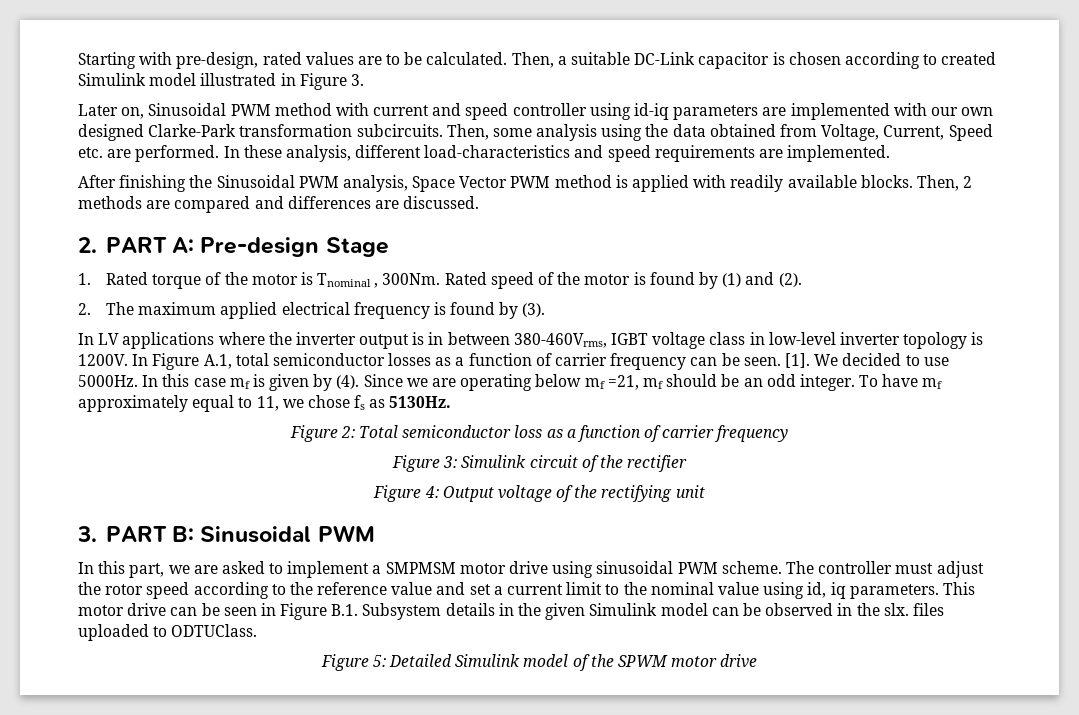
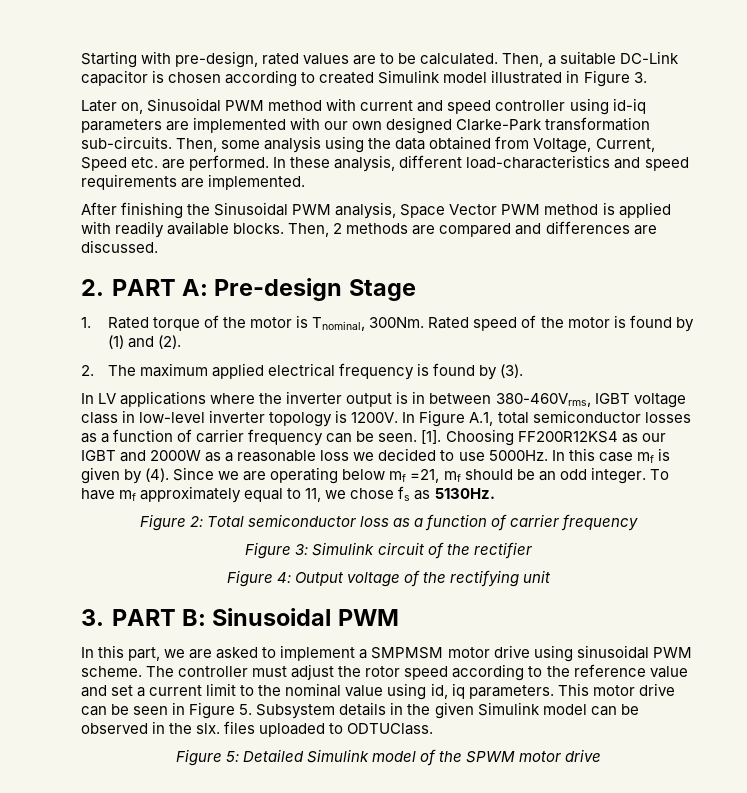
[356,124,443,137] subcircuits. -> [81,136,172,149] sub-circuits.
[317,273,379,288] Tnominal , -> [312,317,366,331] Tnominal,
[814,354,839,366] We -> [445,429,666,446] [81,450,375,462] Choosing FF200R12KS4 as our IGBT and 2000W as a reasonable loss we
[331,604,359,616] B.1. -> [239,704,253,715] 5.

